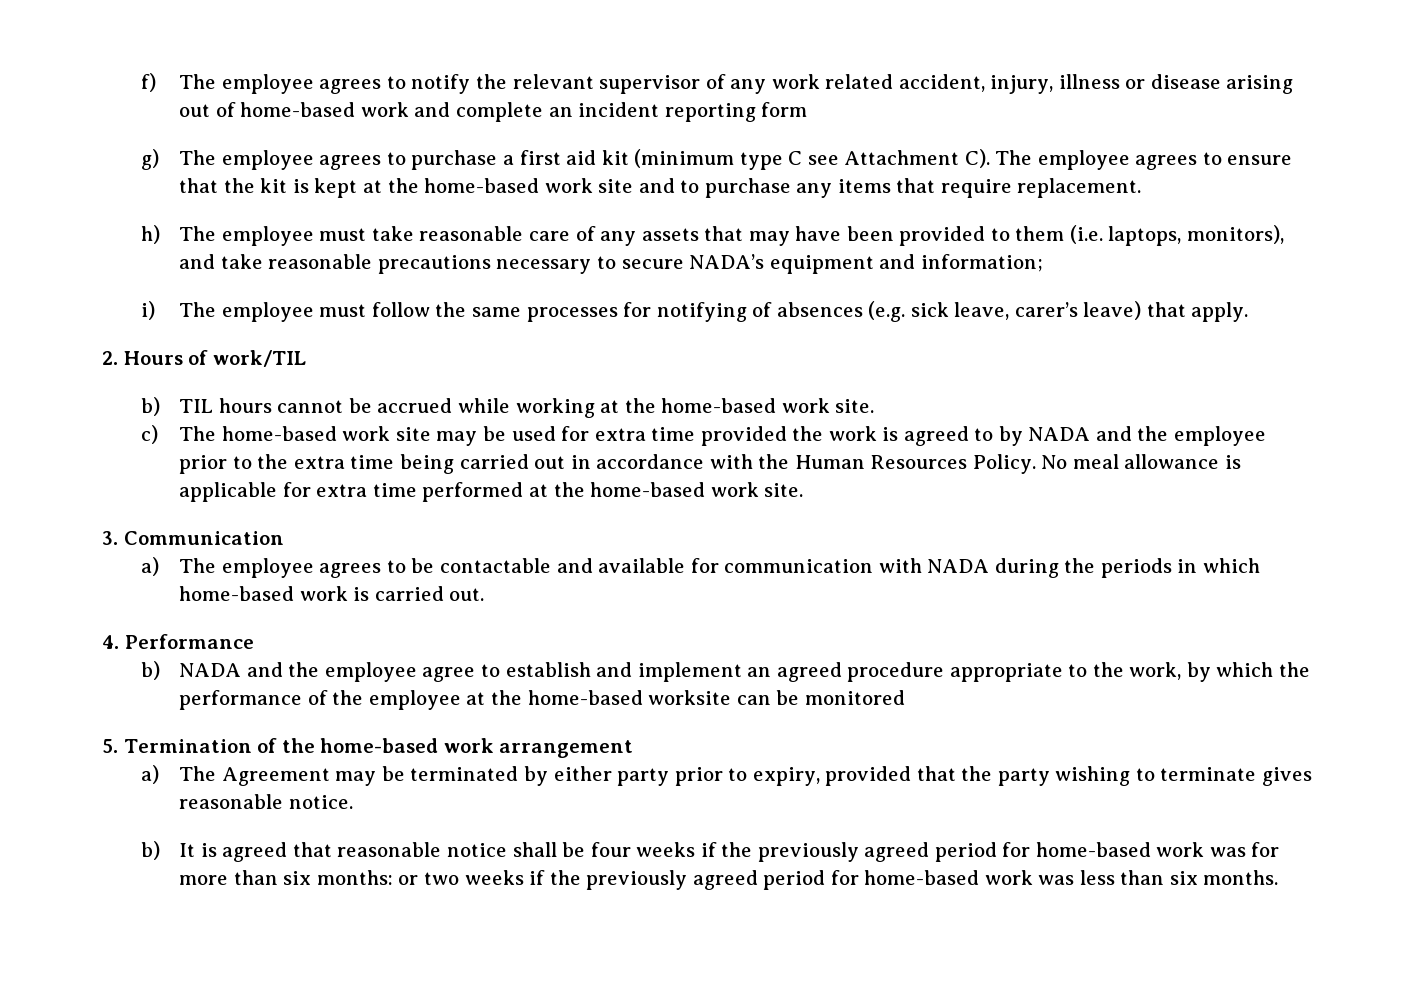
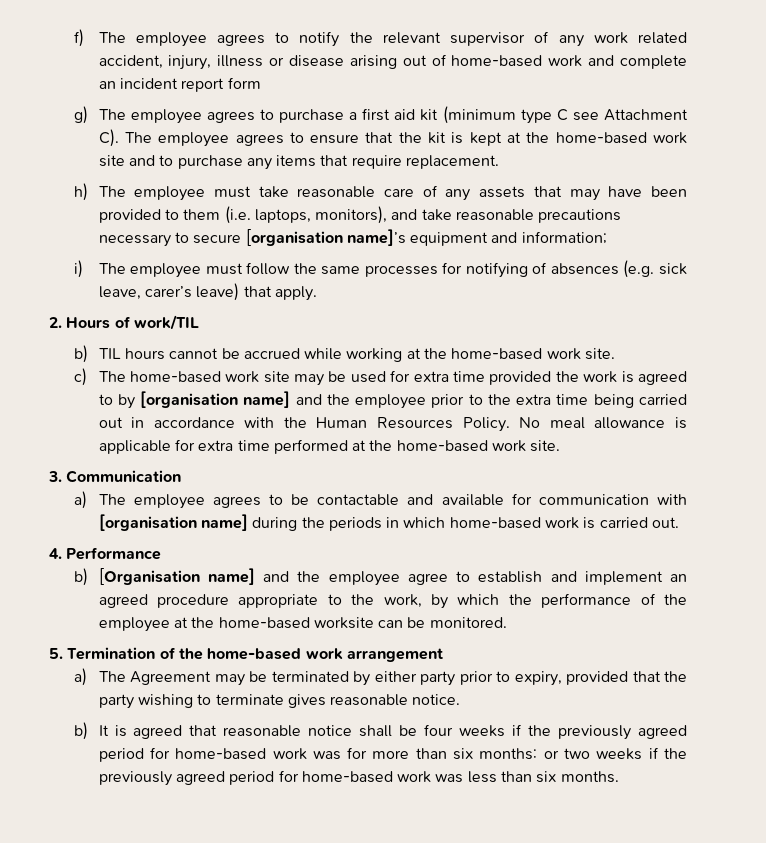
[664,103,756,122] reporting -> [181,78,225,92] report
[689,254,765,269] NADA’s -> [245,229,406,246] [organisation name]’s
[1028,427,1091,441] NADA -> [140,391,291,408] [organisation name]
[927,559,990,573] NADA -> [98,514,248,531] [organisation name]
[179,663,242,677] NADA -> [98,568,255,585] [Organisation name]
[804,690,905,705] monitored -> [429,617,507,628] monitored.

